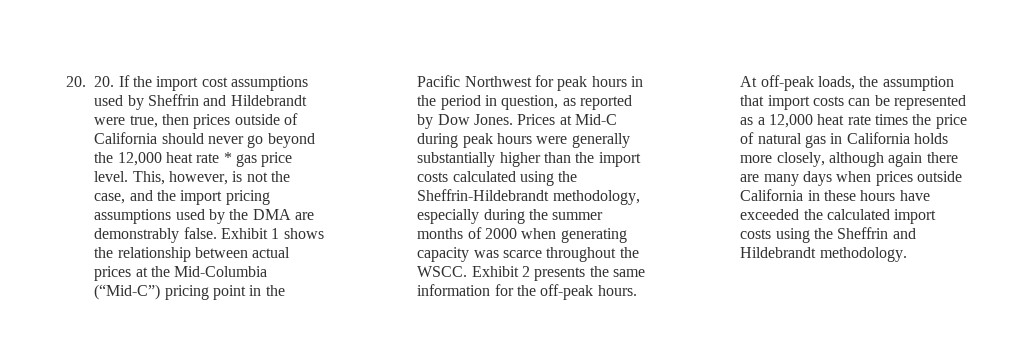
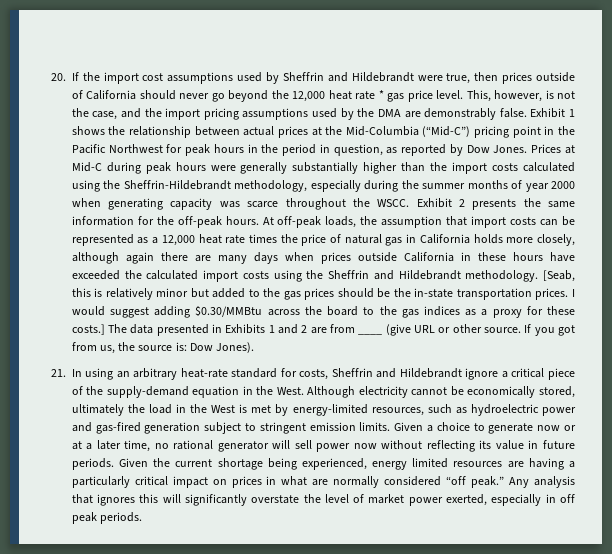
[66,76,115,87] 20. 20. -> [50,73,66,81] 20.
(482, 233) none -> [525,183,549,192] year
(907, 254) none -> [543,270,576,282] [71,288,575,300] [71,306,575,318] [71,324,356,336] [358,324,575,336] [71,342,255,354] [50,368,575,380] [71,386,575,398] [71,404,576,416] [71,422,576,434] [71,440,575,452] [71,458,576,470] [71,476,576,488] [71,494,575,506] [71,512,143,524] [Seab, this is relatively minor but added to the gas prices should be the in-state transportation prices. I would suggest adding $0.30/MMBtu across the board to the gas indices as a proxy for these costs.] The data presented in Exhibits 1 and 2 are from ____ (give URL or other source. If you got from us, the source is: Dow Jones). // 21. In using an arbitrary heat-rate standard for costs, Sheffrin and Hildebrandt ignore a critical piece of the supply-demand equation in the West. Although electricity cannot be economically stored, ultimately the load in the West is met by energy-limited resources, such as hydroelectric power and gas-fired generation subject to stringent emission limits. Given a choice to generate now or at a later time, no rational generator will sell power now without reflecting its value in future periods. Given the current shortage being experienced, energy limited resources are having a particularly critical impact on prices in what are normally considered “off peak.” Any analysis that ignores this will significantly overstate the level of market power exerted, especially in off peak periods.

